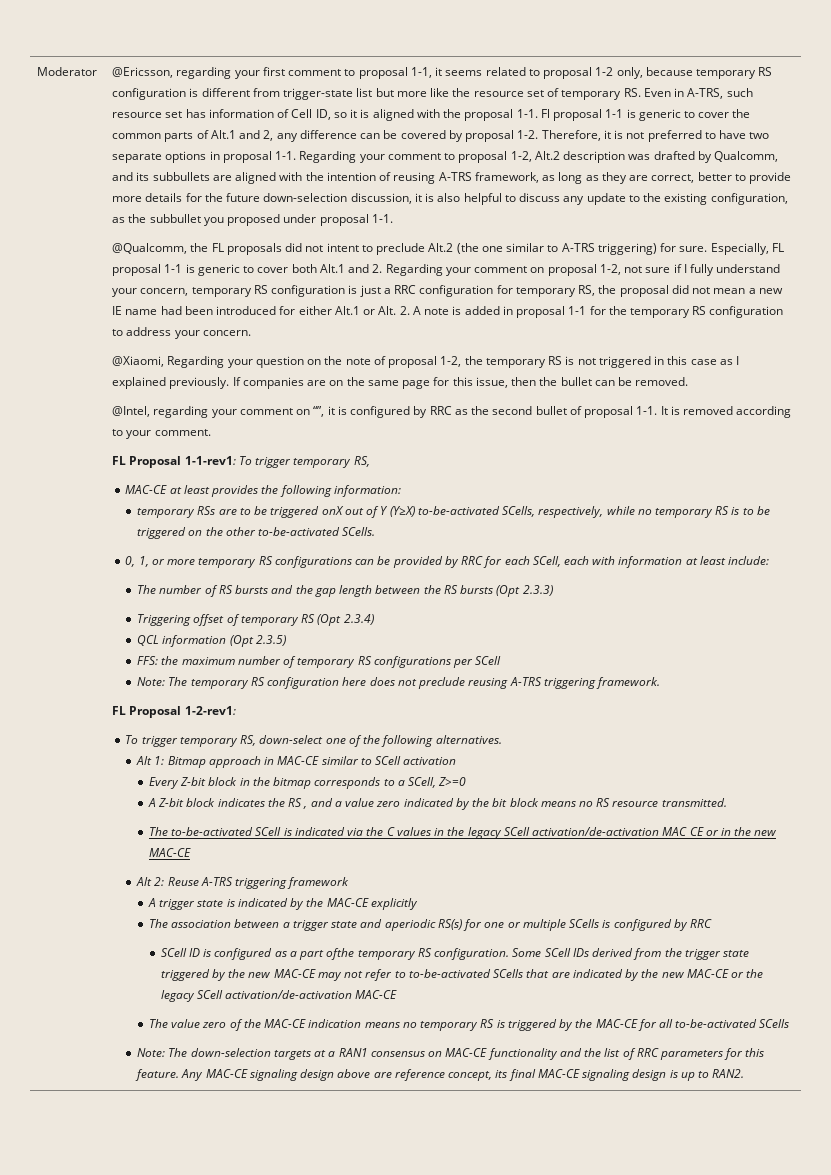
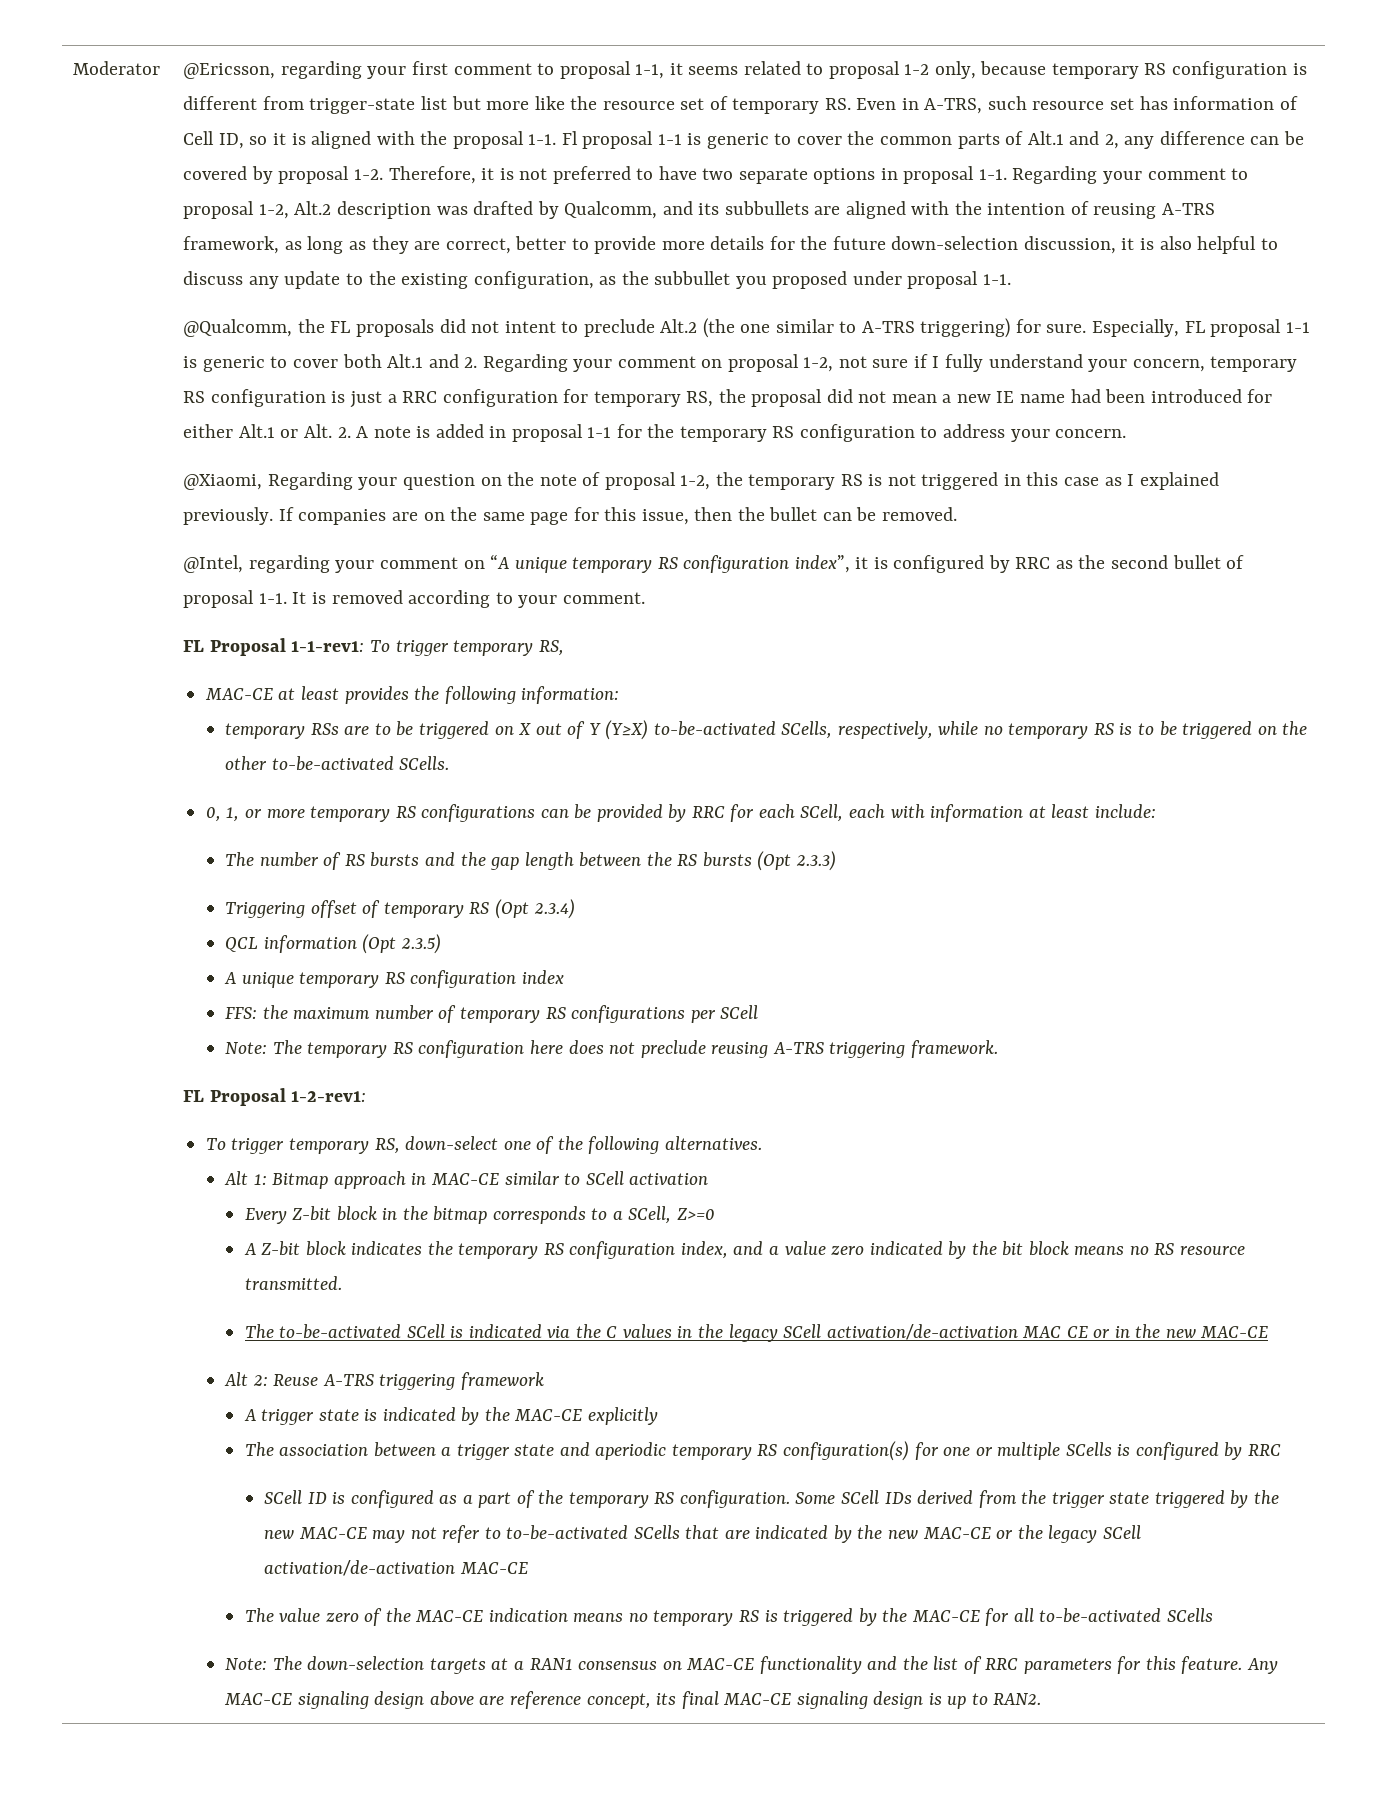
[313,406,325,417] “”, -> [490,554,850,573] “A unique temporary RS configuration index”,
[321,506,344,515] onX -> [494,723,532,735] on X
(286, 640) none -> [224,970,564,988] // A unique temporary RS configuration index
[288,798,308,809] RS , -> [458,1241,728,1259] temporary RS configuration index,
[437,919,462,930] RS(s) -> [671,1441,910,1461] temporary RS configuration(s)
[326,948,355,960] ofthe -> [516,1490,564,1508] of the

